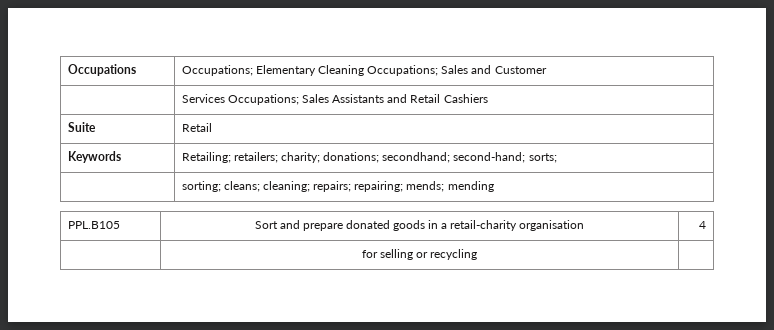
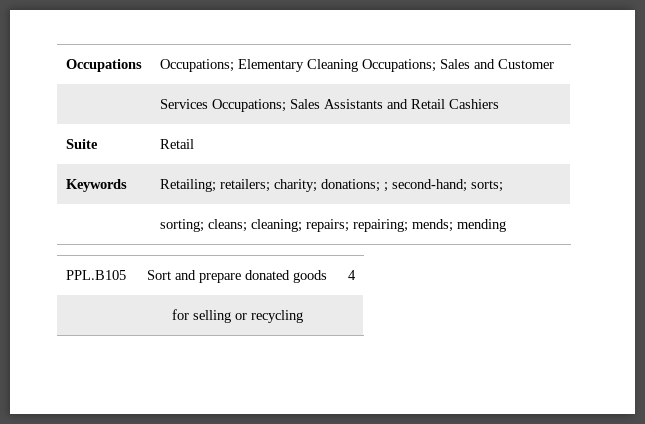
[382,152,451,163] secondhand; -> [383,182,388,192] ;
[428,220,585,231] in a retail-charity organisation -> (327, 276) none

